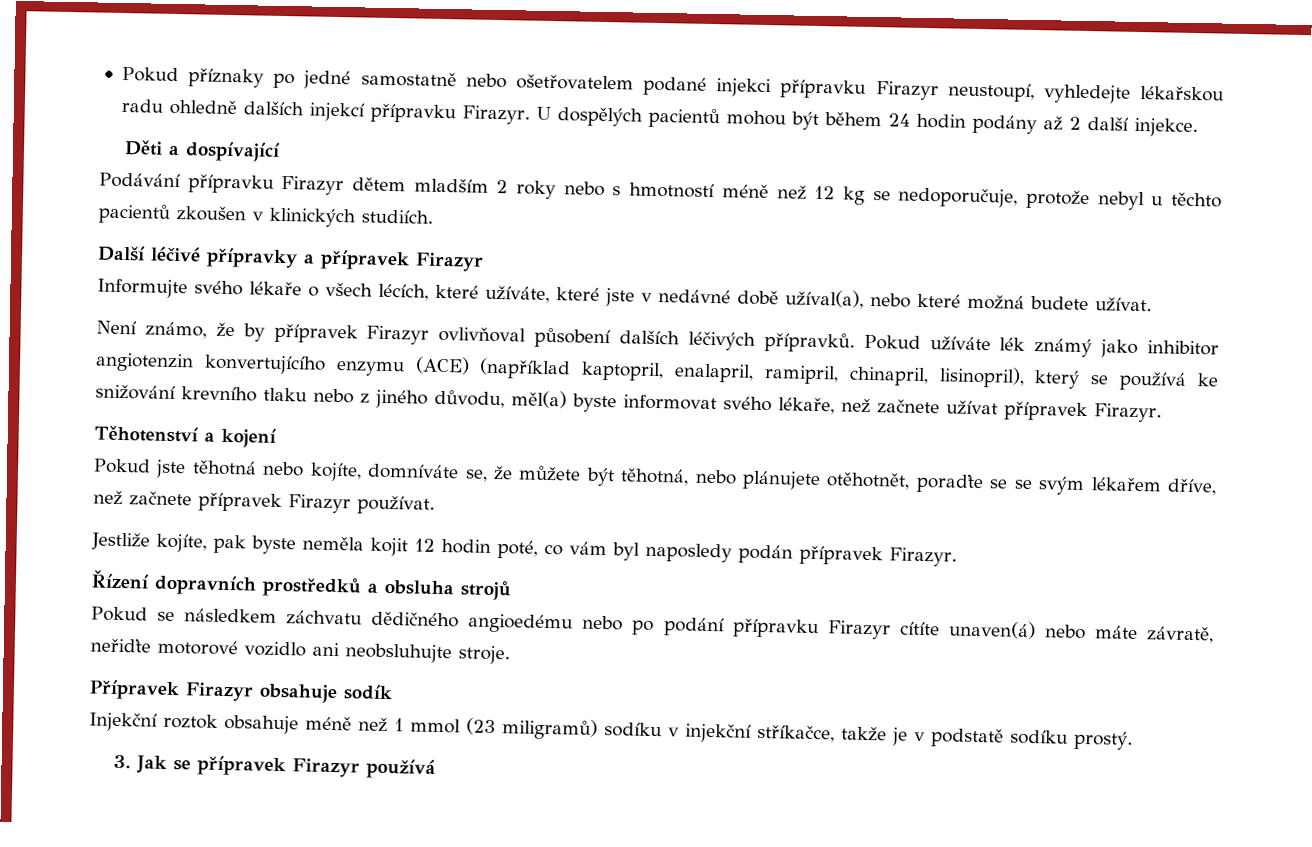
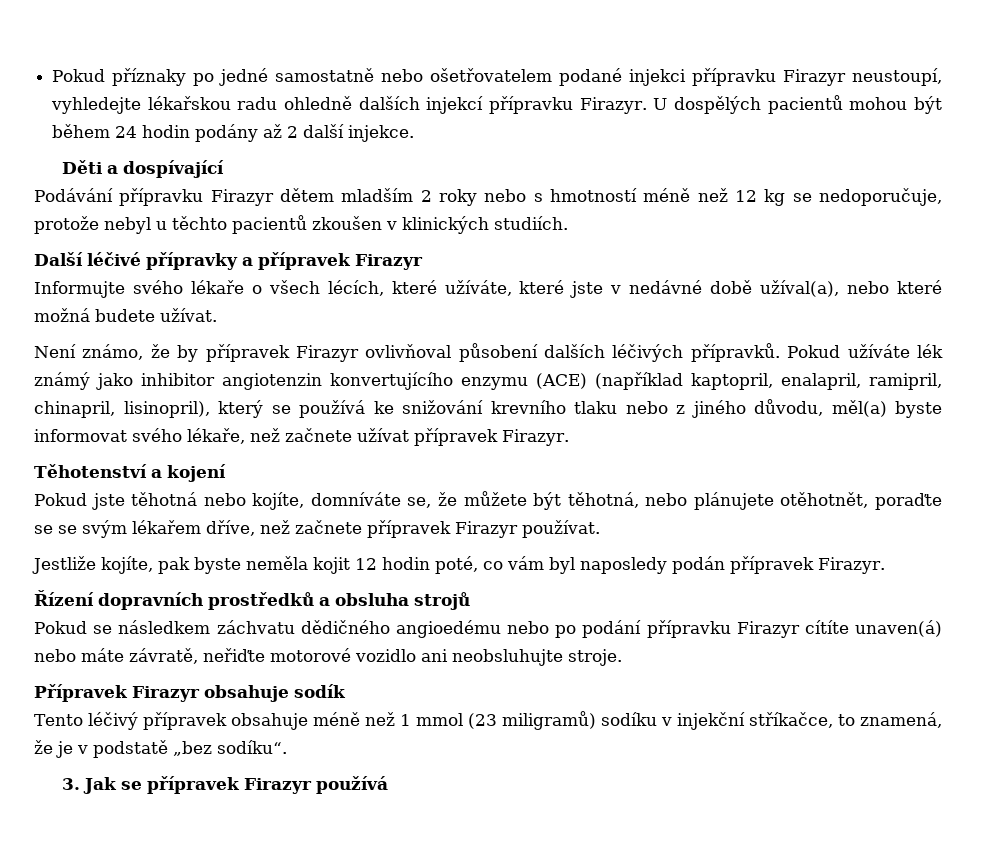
[89,712,218,732] Injekční roztok -> [34,712,227,730] Tento léčivý přípravek
[841,726,887,741] takže -> [837,712,942,728] [34,740,53,754] to znamená, že
[1010,729,1133,750] sodíku prostý. -> [173,740,287,756] „bez sodíku“.

